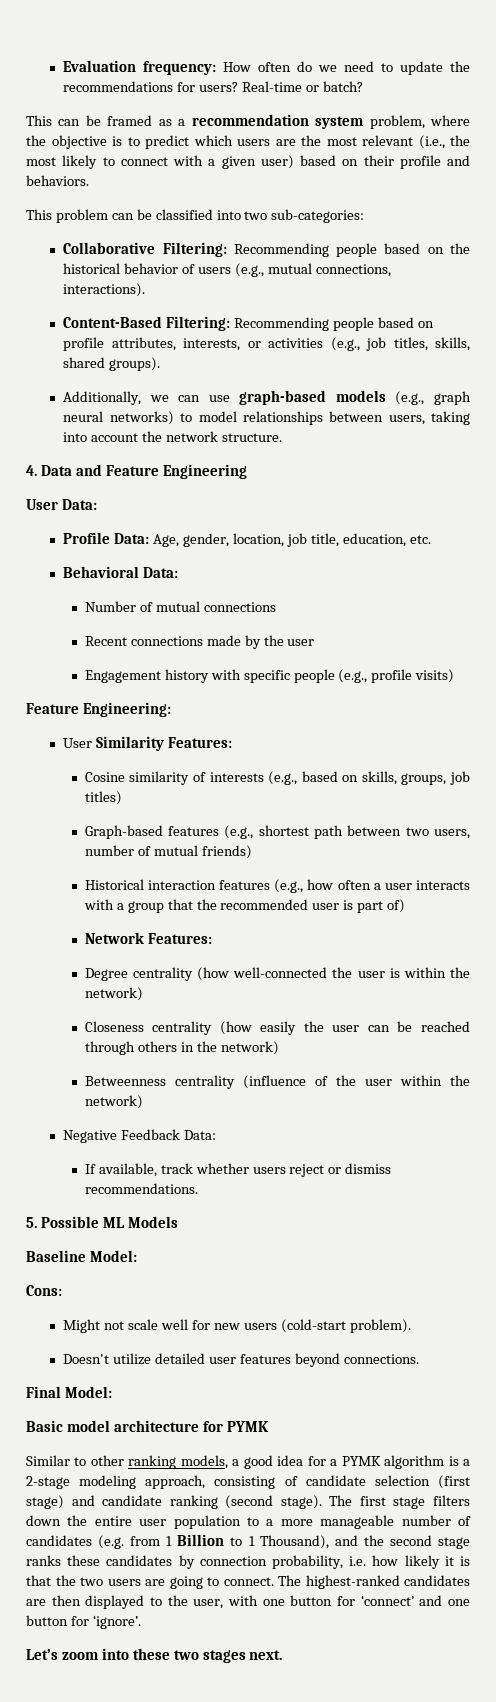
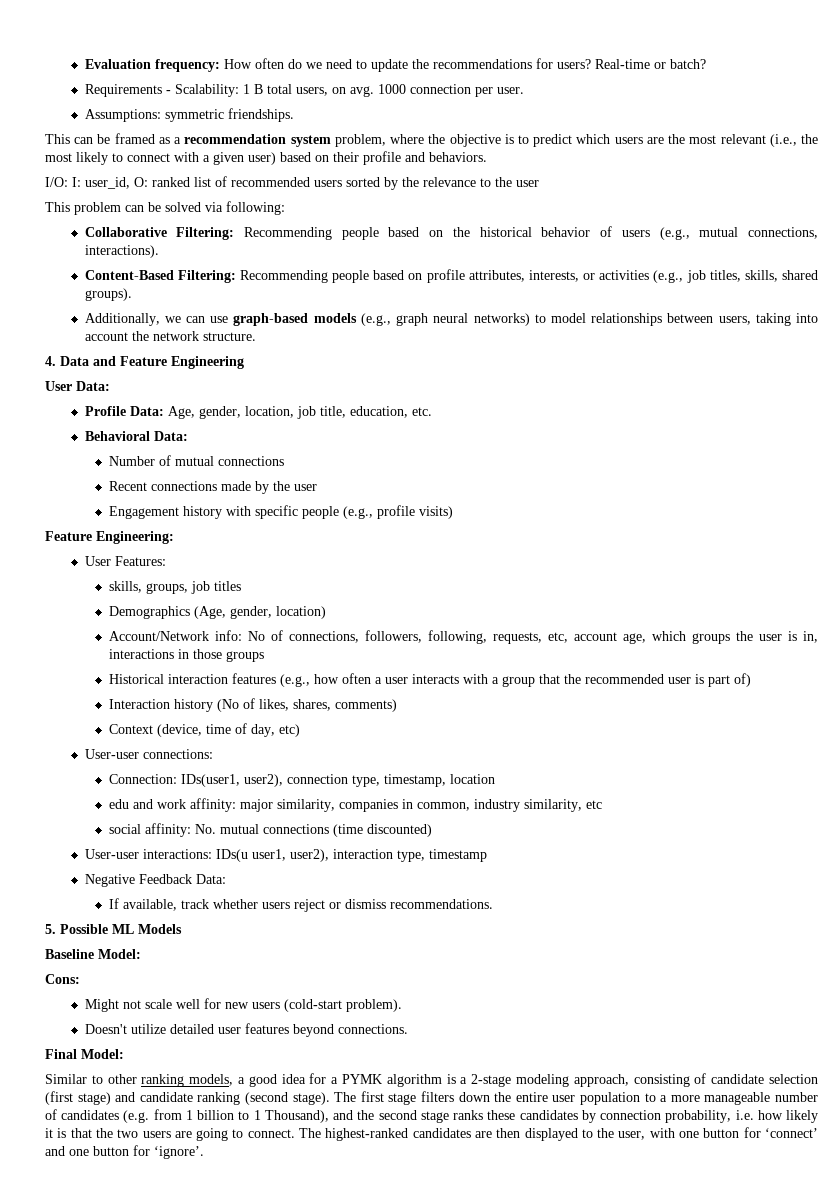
(363, 86) none -> [84,84,524,97] [84,108,294,122] // Requirements - Scalability: 1 B total users, on avg. 1000 connection per user. // Assumptions: symmetric friendships.
(89, 180) none -> [45,176,539,190] // I/O: I: user_id, O: ranked list of recommended users sorted by the relevance to the user
[155,209,365,223] classified into two sub-categories: -> [165,201,285,215] solved via following:
[96,736,233,751] [84,771,470,785] [84,791,122,805] [84,825,471,839] [84,845,252,859] Similarity Features: // Cosine similarity of interests (e.g., based on skills, groups, job titles) // Graph-based features (e.g., shortest path between two users, number of mutual friends) -> [114,556,166,566] [108,581,241,594] [108,606,326,619] [108,630,818,644] [108,649,264,662] Features: // skills, groups, job titles // Demographics (Age, gender, location) // Account/Network info: No of connections, followers, following, requests, etc, account age, which groups the user is in, interactions in those groups
[84,932,212,944] [84,967,470,981] [84,987,143,1001] [84,1021,470,1035] [84,1041,279,1055] [84,1075,471,1089] [84,1095,143,1109] Network Features: // Degree centrality (how well-connected the user is within the network) // Closeness centrality (how easily the user can be reached through others in the network) // Betweenness centrality (influence of the user within the network) -> [108,698,397,712] [108,723,300,737] [84,749,213,759] [108,774,495,787] [108,798,602,812] [108,823,432,837] [84,849,487,862] Interaction history (No of likes, shares, comments) // Context (device, time of day, etc) // User-user connections: // Connection: IDs(user1, user2), connection type, timestamp, location // edu and work affinity: major similarity, companies in common, industry similarity, etc // social affinity: No. mutual connections (time discounted) // User-user interactions: IDs(u user1, user2), interaction type, timestamp
[26,1420,269,1432] // Basic model architecture for PYMK -> (124, 1054) none
[177,1534,225,1546] Billion -> [197,1110,235,1120] billion
[26,1648,283,1663] // Let’s zoom into these two stages next. -> (204, 1152) none

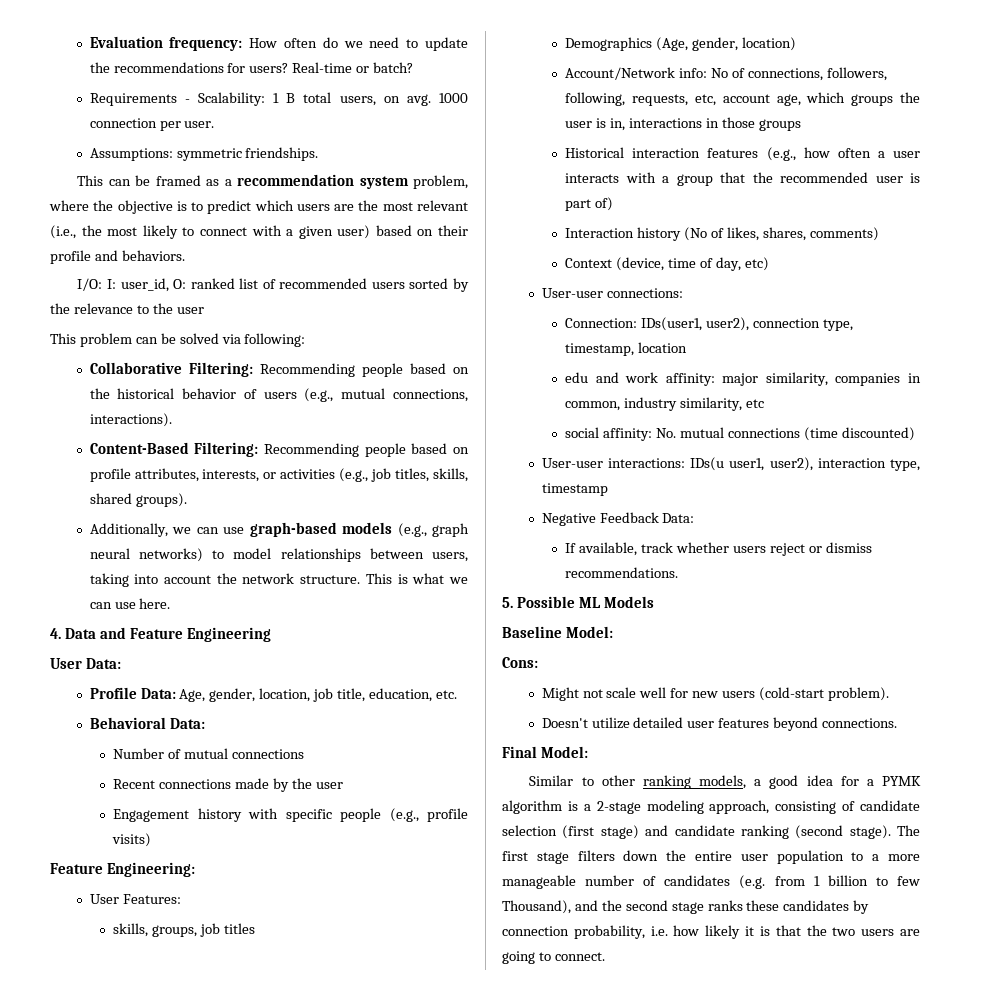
(256, 336) none -> [365,573,469,584] [89,598,171,609] This is what we can use here.
[253,1110,261,1120] 1 -> [896,876,920,886] few
[299,1127,819,1141] [45,1145,204,1159] The highest-ranked candidates are then displayed to the user, with one button for ‘connect’ and one button for ‘ignore’. -> (605, 956) none

